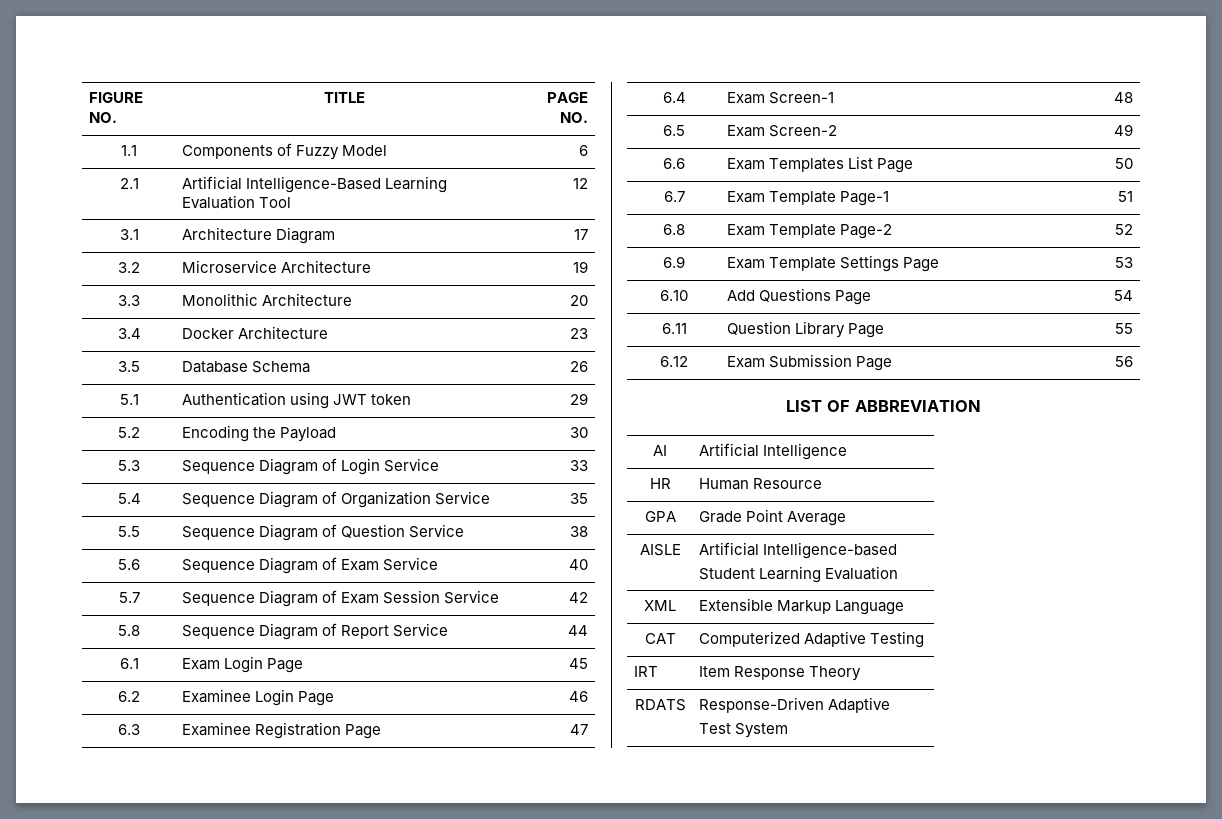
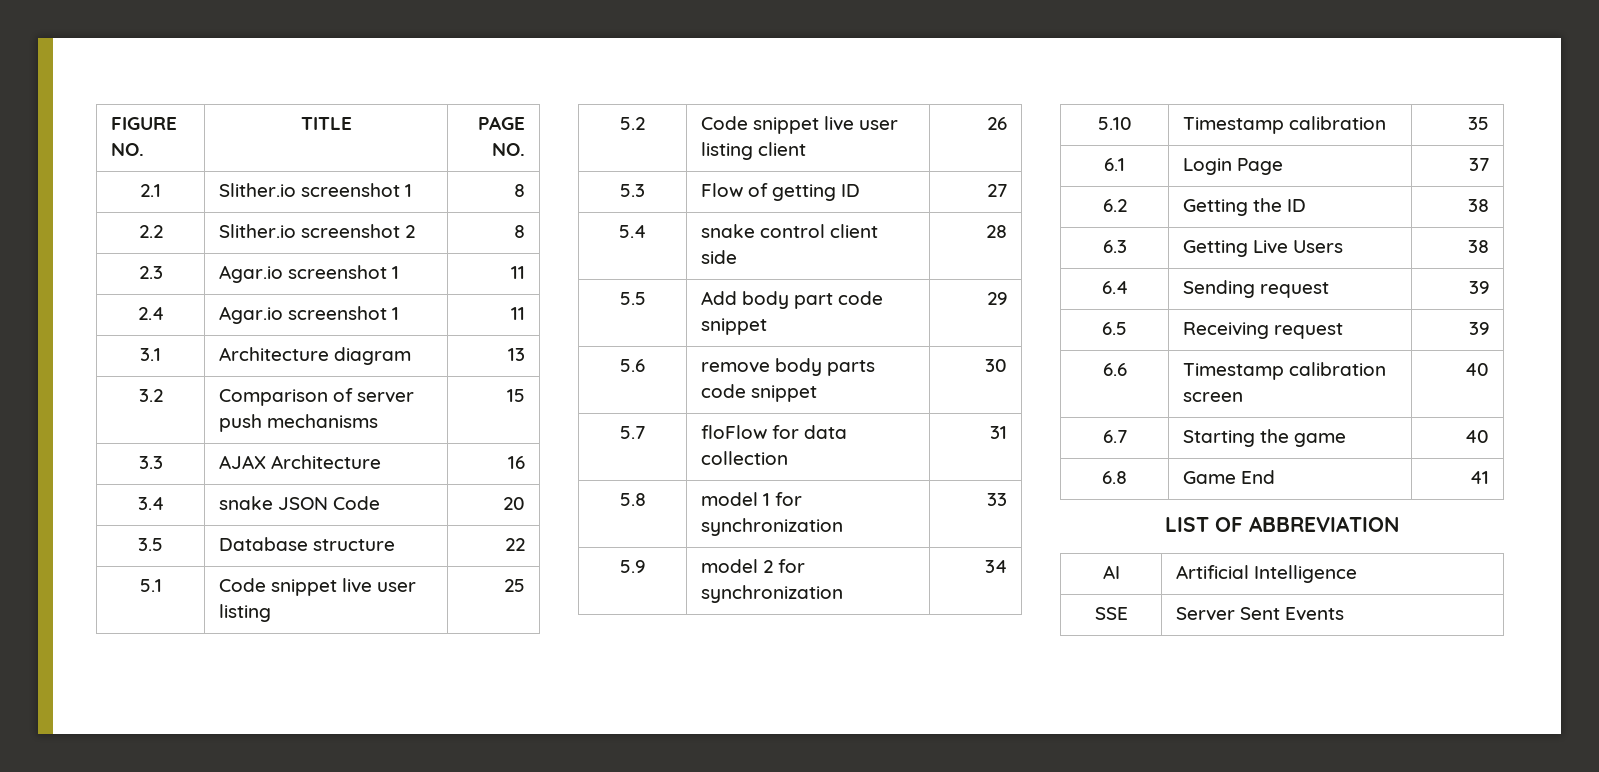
[121,145,137,156] [181,143,387,160] [579,145,589,156] [119,178,139,189] [181,176,447,193] [181,195,291,209] [573,178,589,189] 1.1 | Components of Fuzzy Model | 6 // 2.1 | Artificial Intelligence-Based Learning Evaluation Tool | 12 -> [140,184,161,197] [218,183,412,197] [514,184,526,197] [138,225,163,238] [218,224,415,238] [514,225,526,238] [138,266,163,279] [218,265,399,283] [511,266,526,279] [137,307,164,320] [218,306,399,324] [511,307,526,320] 2.1 | Slither.io screenshot 1 | 8 // 2.2 | Slither.io screenshot 2 | 8 // 2.3 | Agar.io screenshot 1 | 11 // 2.4 | Agar.io screenshot 1 | 11
[275,227,335,244] [574,229,589,240] Diagram | 17 -> [333,347,411,365] [508,348,526,361] diagram | 13
[181,260,371,273] [573,261,589,273] Microservice Architecture | 19 -> [218,388,414,406] [218,414,378,432] [507,389,526,402] Comparison of server push mechanisms | 15
[181,293,352,306] [570,295,589,306] Monolithic Architecture | 20 -> [218,455,381,469] [508,456,526,469] AJAX Architecture | 16
[181,326,328,339] [570,328,589,339] [118,361,140,372] [181,361,310,373] [570,361,589,372] [119,394,139,405] [181,392,411,409] [570,393,589,405] [118,427,140,438] [181,425,336,442] [570,427,589,438] [118,460,140,471] [181,458,439,475] [570,460,589,471] [117,493,141,504] [181,491,490,508] [570,493,589,504] [118,526,140,537] [181,524,464,541] [570,526,589,537] [118,559,140,570] [181,557,438,574] [569,559,589,570] [118,592,140,603] [181,590,499,607] [569,592,589,603] [118,625,140,636] [181,623,448,640] [568,625,589,636] [119,658,139,669] [181,656,303,673] [569,658,589,669] [118,691,140,702] [181,689,334,706] [569,691,589,702] [118,724,140,735] [181,722,381,739] [570,724,589,735] [662,92,686,103] [726,92,834,104] [1114,92,1134,103] [663,125,685,136] [726,125,837,137] [1114,124,1134,136] [663,158,685,169] [726,156,913,173] [1115,158,1134,169] [663,191,685,202] [726,191,889,206] [1118,191,1134,202] [663,224,685,235] [726,224,892,239] [1115,224,1134,235] [663,256,685,268] [726,255,939,272] [1115,257,1134,268] [660,290,688,301] [726,288,871,305] [1114,290,1134,301] [661,323,687,334] [726,321,884,338] [1115,323,1134,334] [660,356,688,367] [726,354,892,371] [1115,356,1134,367] Docker Architecture | 23 // 3.5 | Database Schema | 26 // 5.1 | Authentication using JWT token | 29 // 5.2 | Encoding the Payload | 30 // 5.3 | Sequence Diagram of Login Service | 33 // 5.4 | Sequence Diagram of Organization Service | 35 // 5.5 | Sequence Diagram of Question Service | 38 // 5.6 | Sequence Diagram of Exam Service | 40 // 5.7 | Sequence Diagram of Exam Session Service | 42 // 5.8 | Sequence Diagram of Report Service | 44 // 6.1 | Exam Login Page | 45 // 6.2 | Examinee Login Page | 46 // 6.3 | Examinee Registration Page | 47 // 6.4 | Exam Screen-1 | 48 // 6.5 | Exam Screen-2 | 49 // 6.6 | Exam Templates List Page | 50 // 6.7 | Exam Template Page-1 | 51 // 6.8 | Exam Template Page-2 | 52 // 6.9 | Exam Template Settings Page | 53 // 6.10 | Add Questions Page | 54 // 6.11 | Question Library Page | 55 // 6.12 | Exam Submission Page | 56 -> [218,496,380,510] [503,497,526,510] [138,538,163,551] [218,537,395,551] [505,538,526,551] [139,579,162,592] [218,578,416,596] [218,604,271,622] [504,579,526,592] [620,117,645,130] [700,116,898,134] [700,142,806,160] [987,117,1008,130] [620,184,645,197] [700,183,860,201] [987,184,1008,197] [619,225,646,238] [700,224,878,238] [700,250,737,264] [986,225,1008,238] [619,292,646,305] [700,291,883,309] [700,318,767,335] [987,292,1008,305] [620,359,645,372] [700,358,875,376] [700,384,817,402] [985,359,1008,372] [620,426,645,439] [700,425,847,439] [700,451,788,465] [990,426,1008,439] [619,493,646,506] [700,492,802,506] [700,518,843,536] [987,493,1008,506] [620,560,645,573] [700,559,805,573] [700,585,843,603] [985,560,1008,573] [1097,117,1132,130] [1182,116,1386,134] [1468,117,1490,130] [1104,158,1125,171] [1182,158,1283,175] [1469,158,1490,171] [1102,199,1127,212] [1182,198,1306,216] [1468,199,1490,212] [1102,240,1127,253] [1182,240,1343,257] [1468,240,1490,253] [1101,281,1128,294] [1182,280,1329,298] [1469,281,1490,294] [1102,322,1127,335] [1182,322,1343,339] [1469,322,1490,335] [1102,363,1127,376] [1182,362,1386,380] [1182,392,1243,402] [1465,363,1490,376] [1102,430,1127,443] [1182,429,1346,447] [1465,430,1490,443] [1102,471,1127,484] [1182,470,1275,484] [1470,471,1490,484] snake JSON Code | 20 // 3.5 | Database structure | 22 // 5.1 | Code snippet live user listing | 25 // 5.2 | Code snippet live user listing client | 26 // 5.3 | Flow of getting ID | 27 // 5.4 | snake control client side | 28 // 5.5 | Add body part code snippet | 29 // 5.6 | remove body parts code snippet | 30 // 5.7 | floFlow for data collection | 31 // 5.8 | model 1 for synchronization | 33 // 5.9 | model 2 for synchronization | 34 // 5.10 | Timestamp calibration | 35 // 6.1 | Login Page | 37 // 6.2 | Getting the ID | 38 // 6.3 | Getting Live Users | 38 // 6.4 | Sending request | 39 // 6.5 | Receiving request | 39 // 6.6 | Timestamp calibration screen | 40 // 6.7 | Starting the game | 40 // 6.8 | Game End | 41
[649,478,671,489] [698,478,822,490] [644,511,676,522] [698,509,846,526] [639,544,681,556] [698,542,897,559] [698,566,898,583] [644,600,676,611] [698,598,904,615] [644,633,676,644] [698,631,924,648] [633,666,658,677] [698,666,861,681] [634,699,686,711] [698,697,890,713] [698,723,788,738] HR | Human Resource // GPA | Grade Point Average // AISLE | Artificial Intelligence-based // Student Learning Evaluation // XML | Extensible Markup Language // CAT | Computerized Adaptive Testing // IRT | Item Response Theory // RDATS | Response-Driven Adaptive // Test System -> [1094,607,1128,620] [1175,607,1344,621] SSE | Server Sent Events

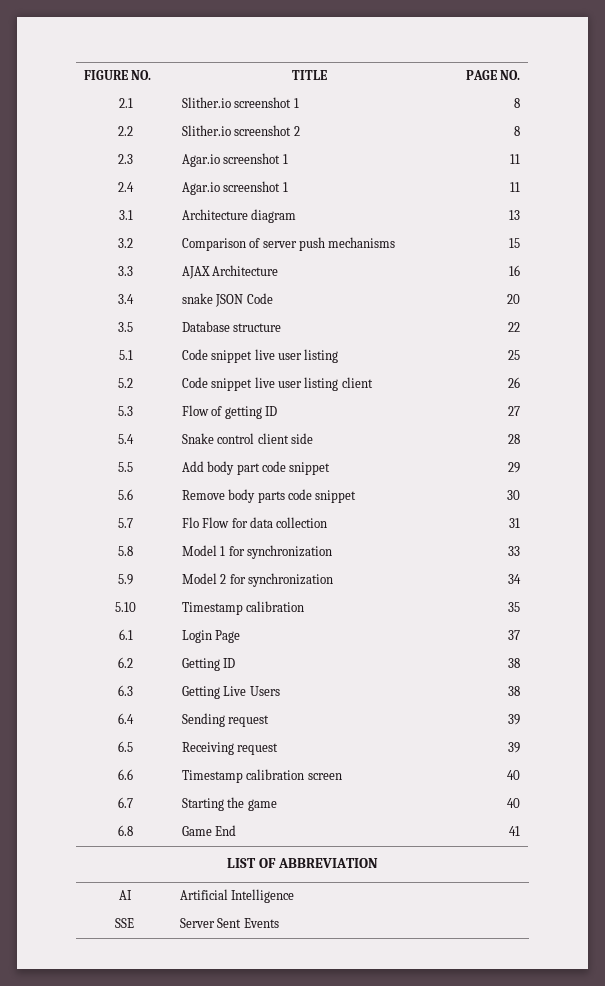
[700,224,755,238] snake -> [181,433,214,444] Snake
[700,362,770,373] remove -> [181,490,225,500] Remove
[700,425,767,439] floFlow -> [181,517,230,528] Flo Flow
[700,492,758,506] model -> [181,545,217,556] Model
[700,559,758,573] model -> [181,573,217,584] Model
[1252,198,1282,212] the -> (220, 664) none

